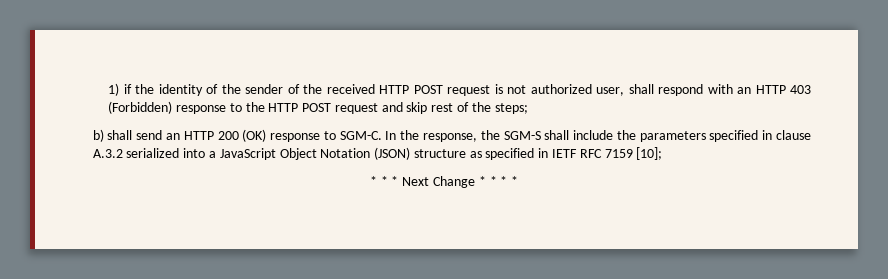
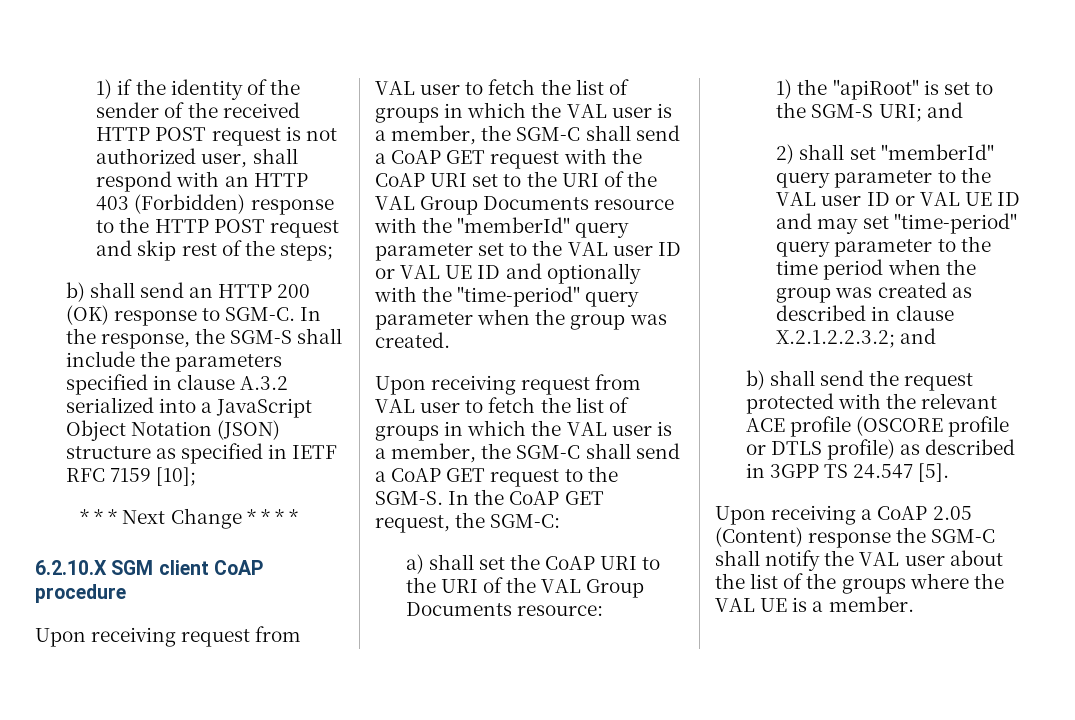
(519, 181) none -> [35,560,263,575] [35,584,126,603] [35,626,302,647] [375,79,629,95] [375,102,672,123] [375,125,680,145] [375,148,642,169] [375,171,657,187] [375,196,675,215] [374,217,630,238] [375,240,681,261] [375,263,641,284] [374,286,640,307] [375,309,667,330] [375,332,450,348] [375,374,642,395] [375,397,629,413] [375,420,672,441] [375,443,680,463] [375,466,618,487] [375,489,604,505] [375,512,561,533] [405,554,661,574] [405,577,645,598] [405,602,603,616] [776,79,993,100] [776,102,963,122] [776,144,994,164] [776,167,991,188] [776,192,1021,206] [776,213,1017,234] [776,236,991,257] [776,259,976,280] [776,282,972,303] [776,305,954,321] [776,328,937,348] [745,370,974,391] [745,393,998,414] [745,416,1010,437] [745,439,1016,460] [745,463,950,482] [715,505,972,525] [715,527,996,548] [715,550,1003,571] [715,573,1004,594] [715,596,914,612] // 6.2.10.X SGM client CoAP procedure // Upon receiving request from VAL user to fetch the list of groups in which the VAL user is a member, the SGM-C shall send a CoAP GET request with the CoAP URI set to the URI of the VAL Group Documents resource with the "memberId" query parameter set to the VAL user ID or VAL UE ID and optionally with the "time-period" query parameter when the group was created. // Upon receiving request from VAL user to fetch the list of groups in which the VAL user is a member, the SGM-C shall send a CoAP GET request to the SGM-S. In the CoAP GET request, the SGM-C: // a) shall set the CoAP URI to the URI of the VAL Group Documents resource: // 1) the "apiRoot" is set to the SGM-S URI; and // 2) shall set "memberId" query parameter to the VAL user ID or VAL UE ID and may set "time-period" query parameter to the time period when the group was created as described in clause X.2.1.2.2.3.2; and // b) shall send the request protected with the relevant ACE profile (OSCORE profile or DTLS profile) as described in 3GPP TS 24.547 [5]. // Upon receiving a CoAP 2.05 (Content) response the SGM-C shall notify the VAL user about the list of the groups where the VAL UE is a member.

